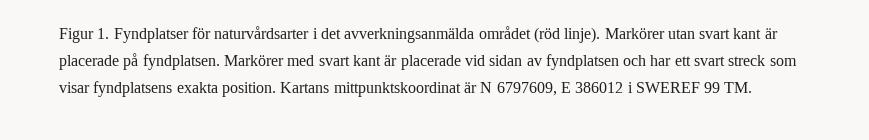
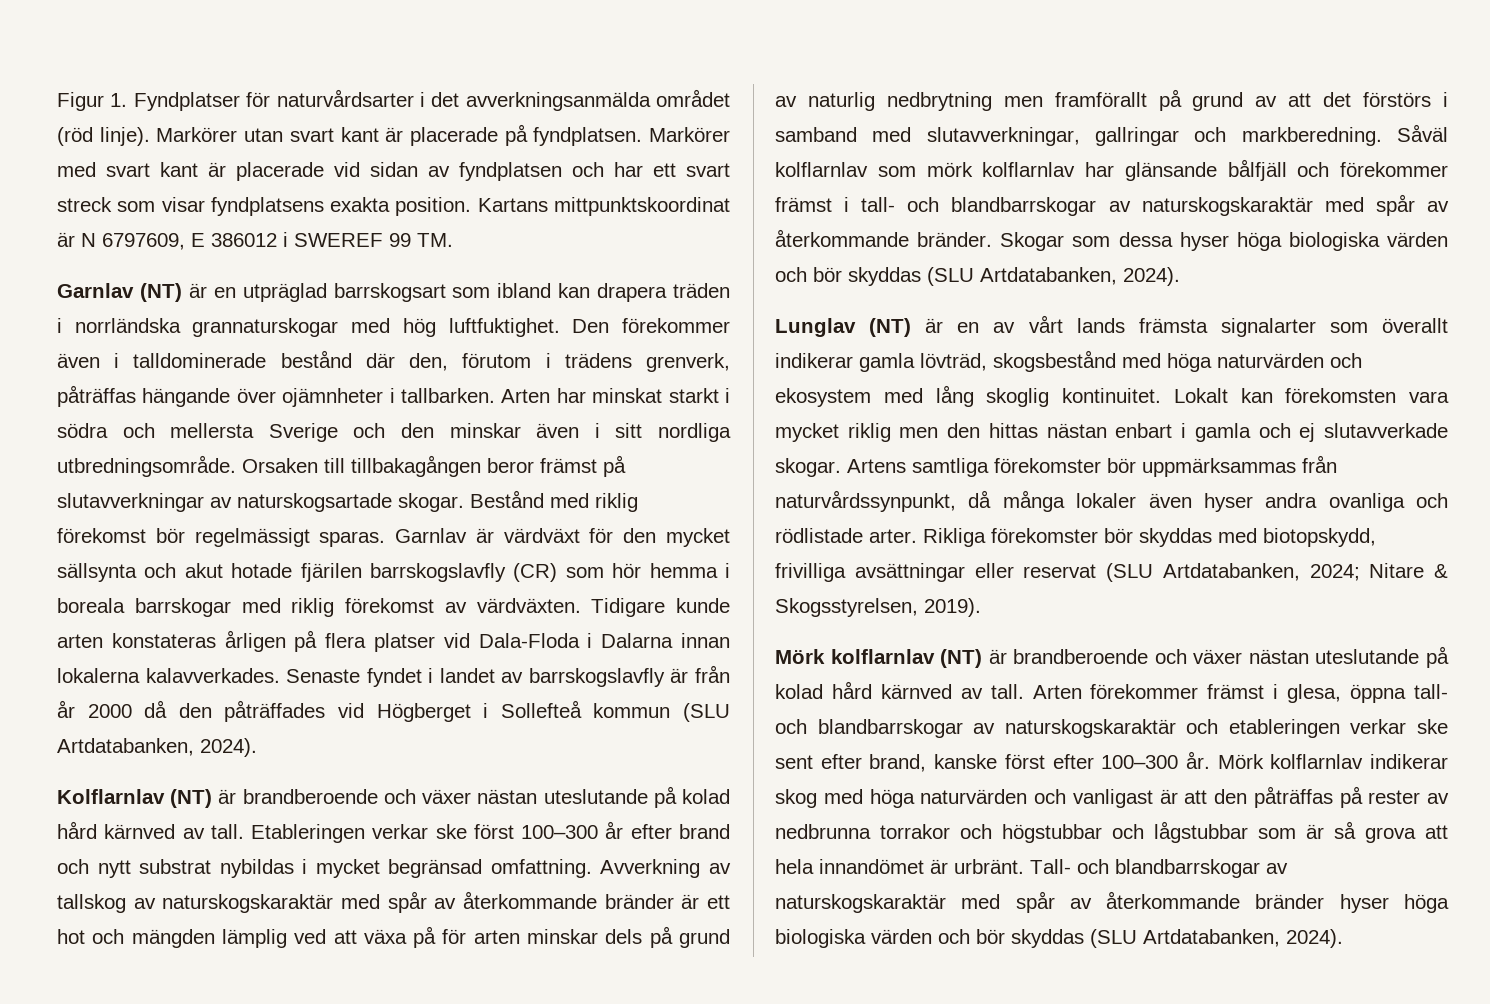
(753, 87) none -> [57,283,730,302] [57,318,730,337] [57,350,730,372] [57,385,730,407] [57,423,732,442] [57,455,626,477] [57,490,638,512] [57,528,731,547] [57,563,730,582] [57,598,730,617] [57,630,730,652] [57,665,730,687] [57,700,731,722] [57,738,257,757] [57,786,730,808] [57,821,730,843] [57,859,731,878] [57,891,730,913] [57,926,730,948] [775,89,1448,111] [775,124,1448,146] [775,159,1448,181] [775,194,1449,216] [775,229,1448,251] [775,267,1180,286] [775,315,1448,337] [775,350,1362,372] [775,385,1449,407] [775,423,1448,442] [775,455,1337,477] [775,490,1448,512] [775,528,1376,547] [775,563,1448,582] [775,598,981,617] [775,646,1449,668] [775,681,1448,703] [775,719,1448,738] [775,751,1448,772] [775,786,1449,808] [775,821,1448,843] [775,859,1288,878] [775,891,1449,913] [775,929,1343,948] // Garnlav (NT) är en utpräglad barrskogsart som ibland kan drapera träden i norrländska grannaturskogar med hög luftfuktighet. Den förekommer även i talldominerade bestånd där den, förutom i trädens grenverk, påträffas hängande över ojämnheter i tallbarken. Arten har minskat starkt i södra och mellersta Sverige och den minskar även i sitt nordliga utbredningsområde. Orsaken till tillbakagången beror främst på slutavverkningar av naturskogsartade skogar. Bestånd med riklig förekomst bör regelmässigt sparas. Garnlav är värdväxt för den mycket sällsynta och akut hotade fjärilen barrskogslavfly (CR) som hör hemma i boreala barrskogar med riklig förekomst av värdväxten. Tidigare kunde arten konstateras årligen på flera platser vid Dala-Floda i Dalarna innan lokalerna kalavverkades. Senaste fyndet i landet av barrskogslavfly är från år 2000 då den påträffades vid Högberget i Sollefteå kommun (SLU Artdatabanken, 2024). // Kolflarnlav (NT) är brandberoende och växer nästan uteslutande på kolad hård kärnved av tall. Etableringen verkar ske först 100–300 år efter brand och nytt substrat nybildas i mycket begränsad omfattning. Avverkning av tallskog av naturskogskaraktär med spår av återkommande bränder är ett hot och mängden lämplig ved att växa på för arten minskar dels på grund av naturlig nedbrytning men framförallt på grund av att det förstörs i samband med slutavverkningar, gallringar och markberedning. Såväl kolflarnlav som mörk kolflarnlav har glänsande bålfjäll och förekommer främst i tall- och blandbarrskogar av naturskogskaraktär med spår av återkommande bränder. Skogar som dessa hyser höga biologiska värden och bör skyddas (SLU Artdatabanken, 2024). // Lunglav (NT) är en av vårt lands främsta signalarter som överallt indikerar gamla lövträd, skogsbestånd med höga naturvärden och ekosystem med lång skoglig kontinuitet. Lokalt kan förekomsten vara mycket riklig men den hittas nästan enbart i gamla och ej slutavverkade skogar. Artens samtliga förekomster bör uppmärksammas från naturvårdssynpunkt, då många lokaler även hyser andra ovanliga och rödlistade arter. Rikliga förekomster bör skyddas med biotopskydd, frivilliga avsättningar eller reservat (SLU Artdatabanken, 2024; Nitare & Skogsstyrelsen, 2019). // Mörk kolflarnlav (NT) är brandberoende och växer nästan uteslutande på kolad hård kärnved av tall. Arten förekommer främst i glesa, öppna tall- och blandbarrskogar av naturskogskaraktär och etableringen verkar ske sent efter brand, kanske först efter 100–300 år. Mörk kolflarnlav indikerar skog med höga naturvärden och vanligast är att den påträffas på rester av nedbrunna torrakor och högstubbar och lågstubbar som är så grova att hela innandömet är urbränt. Tall- och blandbarrskogar av naturskogskaraktär med spår av återkommande bränder hyser höga biologiska värden och bör skyddas (SLU Artdatabanken, 2024).

